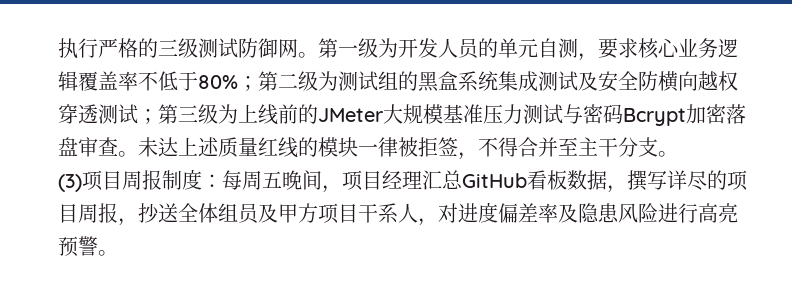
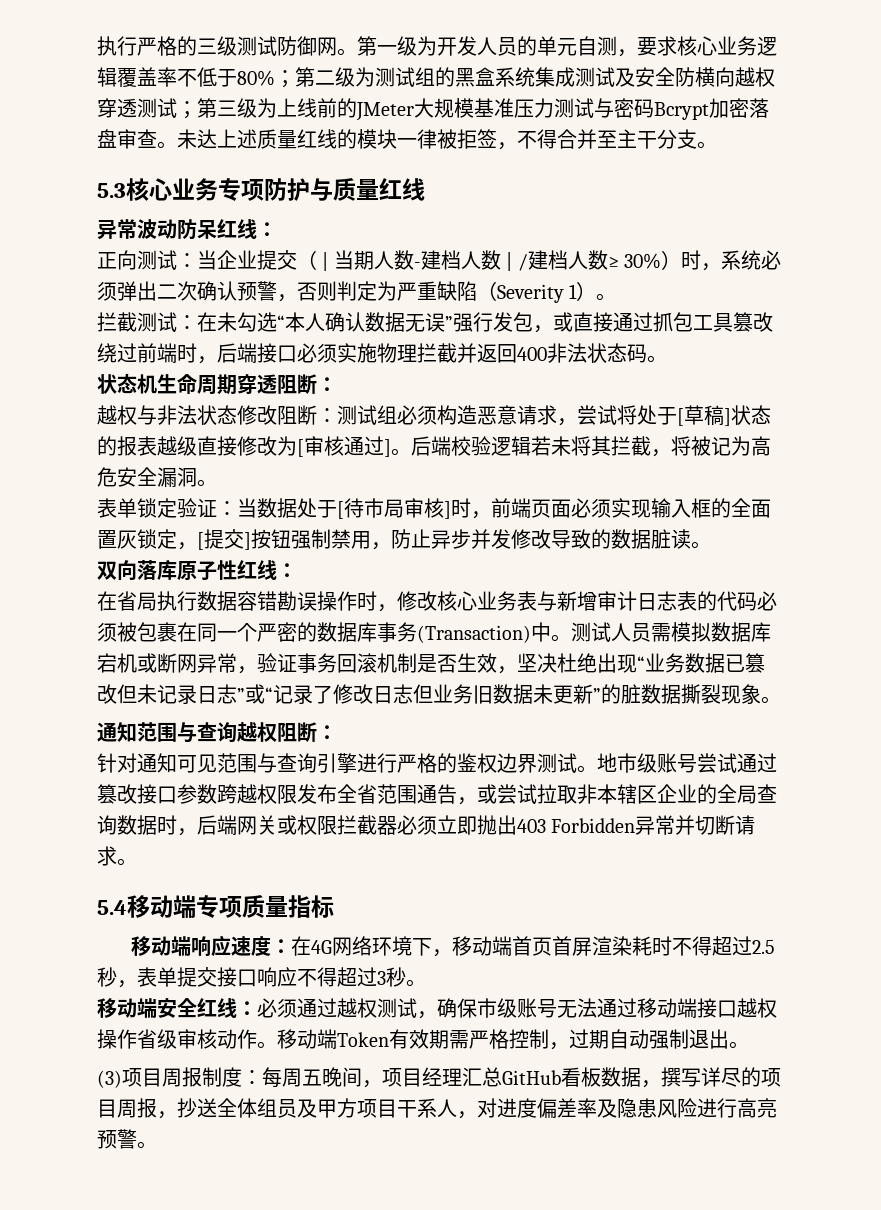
(678, 154) none -> [97,178,425,201] [97,219,277,240] [97,250,781,271] [97,281,617,303] [97,312,773,333] [97,343,667,364] [97,373,337,395] [97,405,771,426] [97,436,771,457] [97,467,217,487] [97,498,771,519] [97,529,711,550] [97,560,297,581] [97,591,777,612] [97,622,771,643] [97,653,765,674] [97,684,781,704] [97,722,337,743] [97,753,777,773] [97,784,777,805] [97,815,756,836] [97,846,137,866] [97,895,334,919] [131,935,776,957] [97,967,426,988] [97,998,777,1019] [97,1029,749,1050] // 5.3核心业务专项防护与质量红线 // 异常波动防呆红线： // 正向测试：当企业提交（ | 当期人数-建档人数 | /建档人数≥ 30%）时，系统必须弹出二次确认预警，否则判定为严重缺陷（Severity 1）。 // 拦截测试：在未勾选“本人确认数据无误”强行发包，或直接通过抓包工具篡改绕过前端时，后端接口必须实施物理拦截并返回400非法状态码。 // 状态机生命周期穿透阻断： // 越权与非法状态修改阻断：测试组必须构造恶意请求，尝试将处于[草稿]状态的报表越级直接修改为[审核通过]。后端校验逻辑若未将其拦截，将被记为高危安全漏洞。 // 表单锁定验证：当数据处于[待市局审核]时，前端页面必须实现输入框的全面置灰锁定，[提交]按钮强制禁用，防止异步并发修改导致的数据脏读。 // 双向落库原子性红线： // 在省局执行数据容错勘误操作时，修改核心业务表与新增审计日志表的代码必须被包裹在同一个严密的数据库事务(Transaction)中。测试人员需模拟数据库宕机或断网异常，验证事务回滚机制是否生效，坚决杜绝出现“业务数据已篡改但未记录日志”或“记录了修改日志但业务旧数据未更新”的脏数据撕裂现象。 // 通知范围与查询越权阻断： // 针对通知可见范围与查询引擎进行严格的鉴权边界测试。地市级账号尝试通过篡改接口参数跨越权限发布全省范围通告，或尝试拉取非本辖区企业的全局查询数据时，后端网关或权限拦截器必须立即抛出403 Forbidden异常并切断请求。 // 5.4移动端专项质量指标 // 移动端响应速度：在4G网络环境下，移动端首页首屏渲染耗时不得超过2.5秒，表单提交接口响应不得超过3秒。 // 移动端安全红线：必须通过越权测试，确保市级账号无法通过移动端接口越权操作省级审核动作。移动端Token有效期需严格控制，过期自动强制退出。

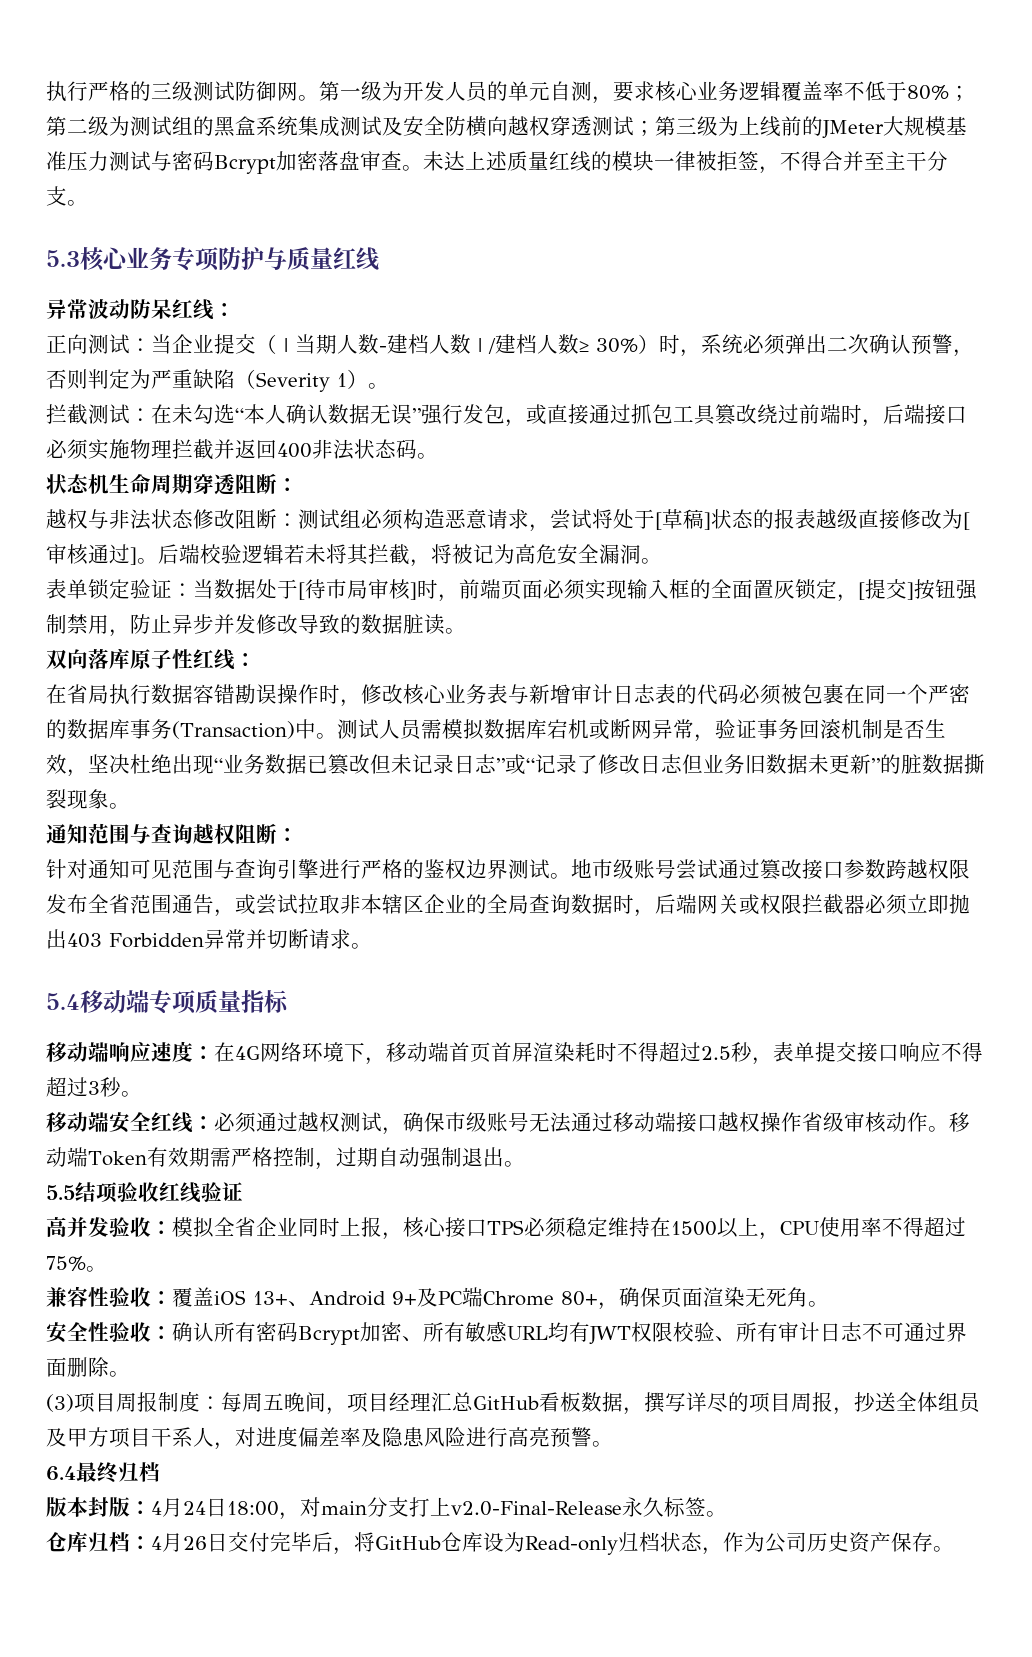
(749, 1045) none -> [46,1182,243,1203] [46,1217,966,1240] [46,1256,107,1272] [46,1286,829,1310] [46,1321,967,1345] [46,1357,130,1377] // 5.5结项验收红线验证 // 高并发验收：模拟全省企业同时上报，核心接口TPS必须稳定维持在1500以上，CPU使用率不得超过75%。 // 兼容性验收：覆盖iOS 13+、Android 9+及PC端Chrome 80+，确保页面渲染无死角。 // 安全性验收：确认所有密码Bcrypt加密、所有敏感URL均有JWT权限校验、所有审计日志不可通过界面删除。
(157, 1145) none -> [46,1462,160,1483] [46,1497,727,1520] [46,1531,954,1555] // 6.4最终归档 // 版本封版：4月24日18:00，对main分支打上v2.0-Final-Release永久标签。 // 仓库归档：4月26日交付完毕后，将GitHub仓库设为Read-only归档状态，作为公司历史资产保存。

